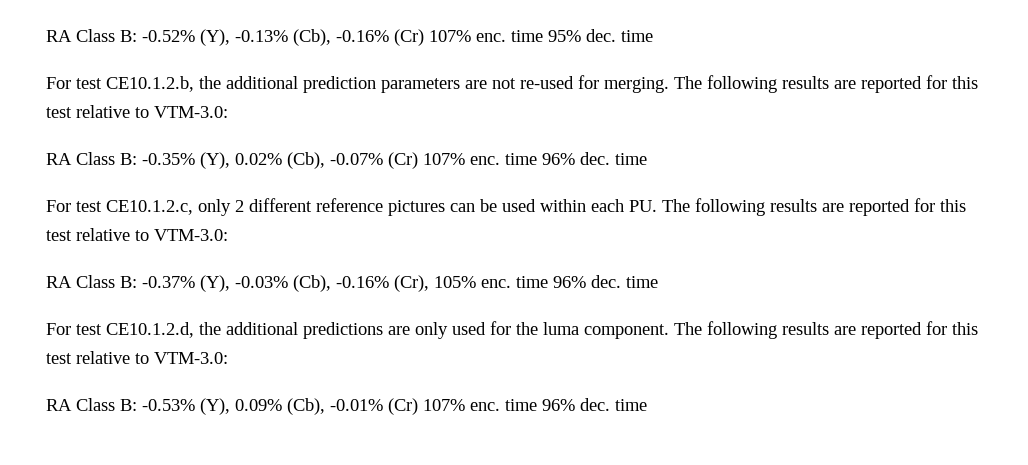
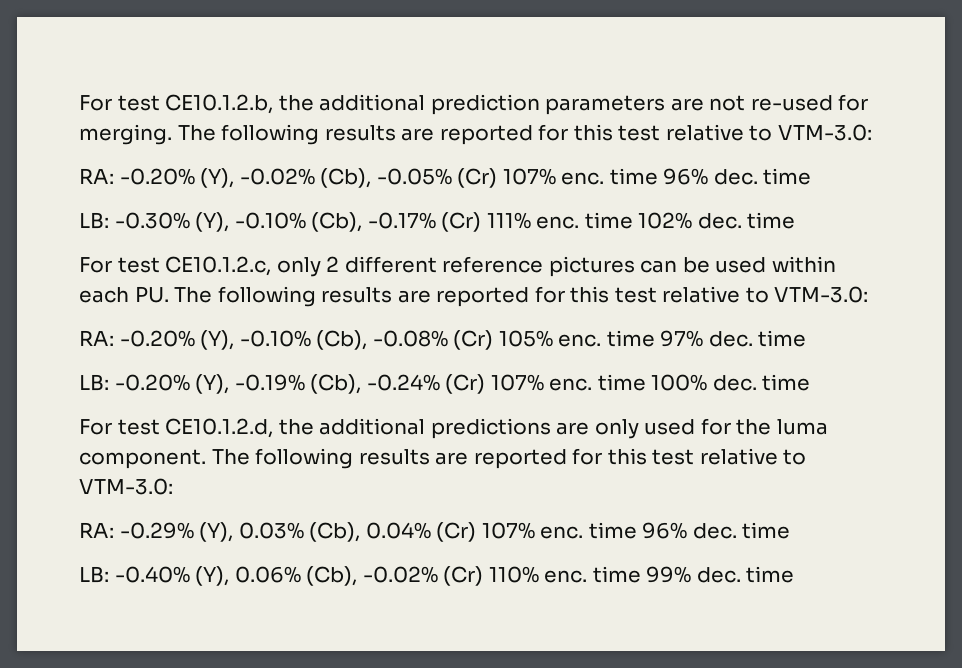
[46,29,653,46] RA Class B: -0.52% (Y), -0.13% (Cb), -0.16% (Cr) 107% enc. time 95% dec. time // -> (79, 103) none
[46,152,647,169] RA Class B: -0.35% (Y), 0.02% (Cb), -0.07% (Cr) 107% enc. time 96% dec. time -> [79,168,812,188] [79,212,796,232] RA: -0.20% (Y), -0.02% (Cb), -0.05% (Cr) 107% enc. time 96% dec. time // LB: -0.30% (Y), -0.10% (Cb), -0.17% (Cr) 111% enc. time 102% dec. time
[46,275,586,292] RA Class B: -0.37% (Y), -0.03% (Cb), -0.16% (Cr), 105% enc. time 96% -> [79,330,807,350] [79,374,708,394] RA: -0.20% (Y), -0.10% (Cb), -0.08% (Cr) 105% enc. time 97% dec. time // LB: -0.20% (Y), -0.19% (Cb), -0.24% (Cr) 107% enc. time 100%
[46,398,647,415] RA Class B: -0.53% (Y), 0.09% (Cb), -0.01% (Cr) 107% enc. time 96% dec. time -> [79,522,791,542] [79,566,795,586] RA: -0.29% (Y), 0.03% (Cb), 0.04% (Cr) 107% enc. time 96% dec. time // LB: -0.40% (Y), 0.06% (Cb), -0.02% (Cr) 110% enc. time 99% dec. time

